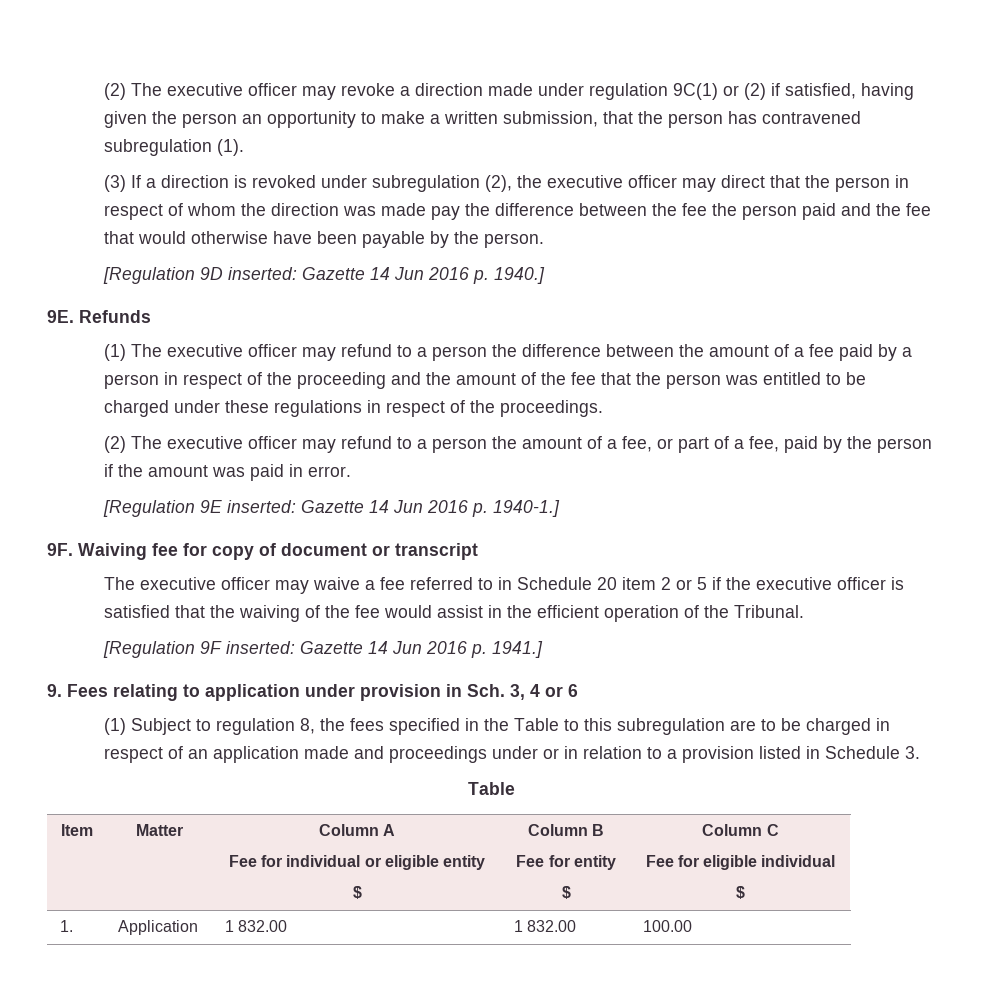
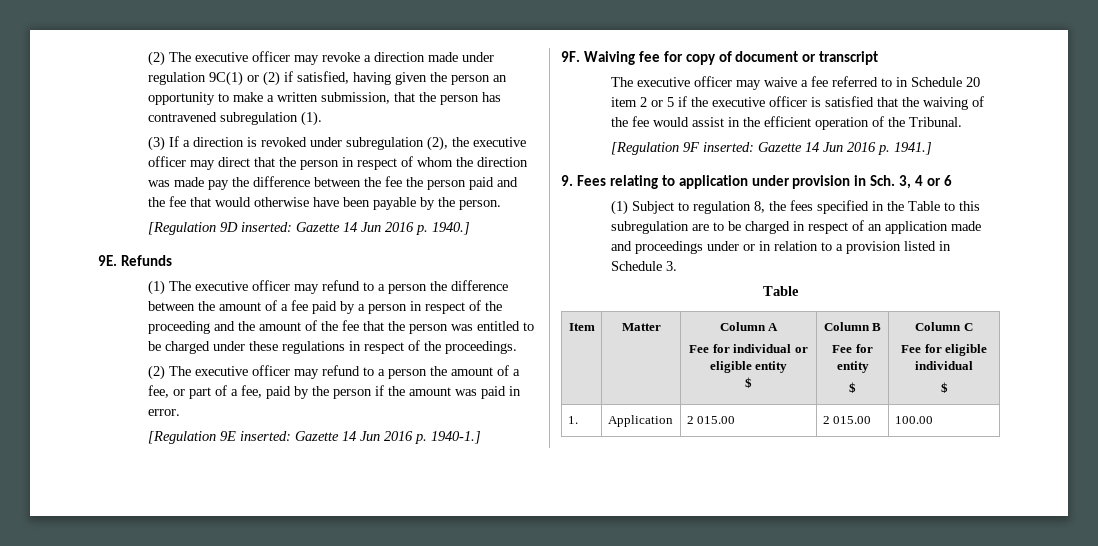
[224,920,288,932] [513,920,577,932] 1 832.00 | 1 832.00 -> [686,416,736,424] [822,416,872,424] 2 015.00 | 2 015.00

